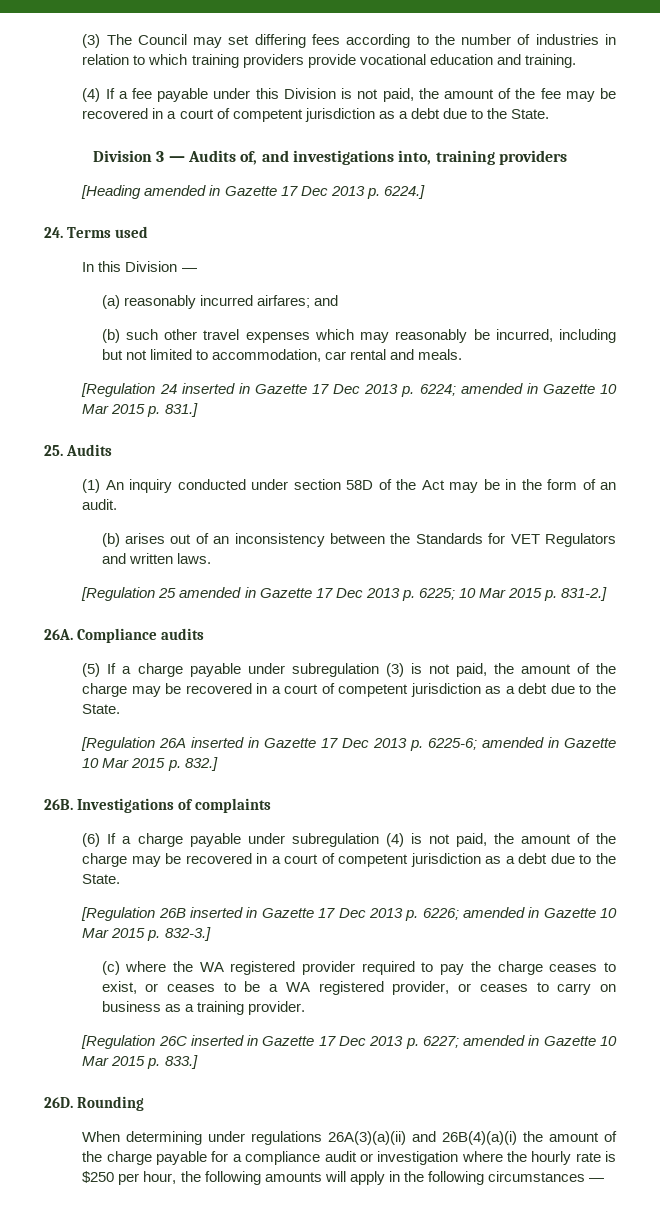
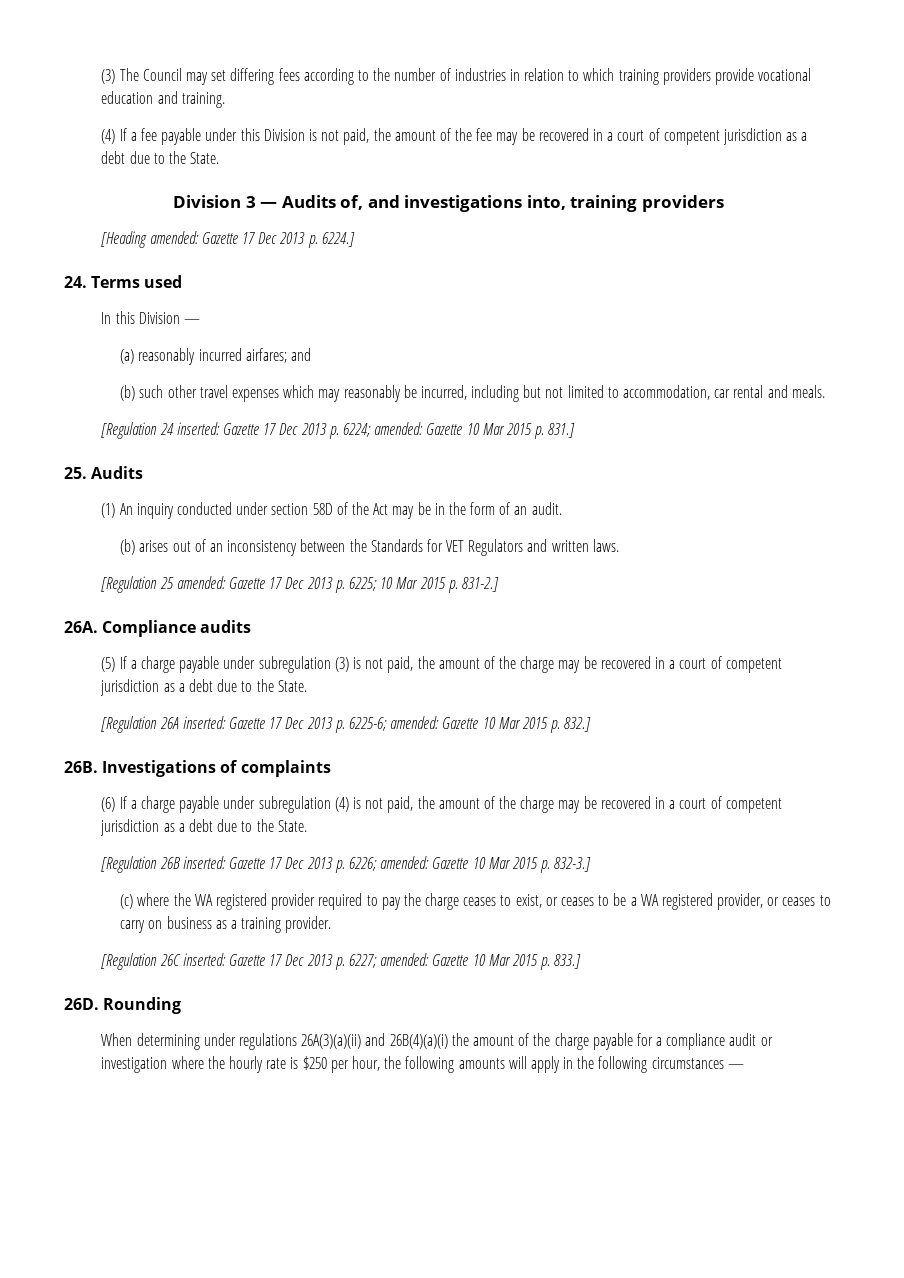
[144,185,221,196] amended in -> [149,231,199,244] amended:
[181,383,250,394] inserted in -> [176,422,220,435] inserted:
[460,383,538,394] amended in -> [374,422,424,435] amended:
[179,587,256,598] amended in -> [176,576,226,589] amended:
[191,737,260,748] inserted in -> [182,716,226,729] inserted:
[482,737,560,748] amended in -> [390,716,440,729] amended:
[190,907,258,918] inserted in -> [182,856,226,869] inserted:
[462,907,540,918] amended in -> [380,856,430,869] amended:
[190,1035,259,1046] inserted in -> [182,953,226,966] inserted:
[463,1035,540,1046] amended in -> [380,953,430,966] amended:

